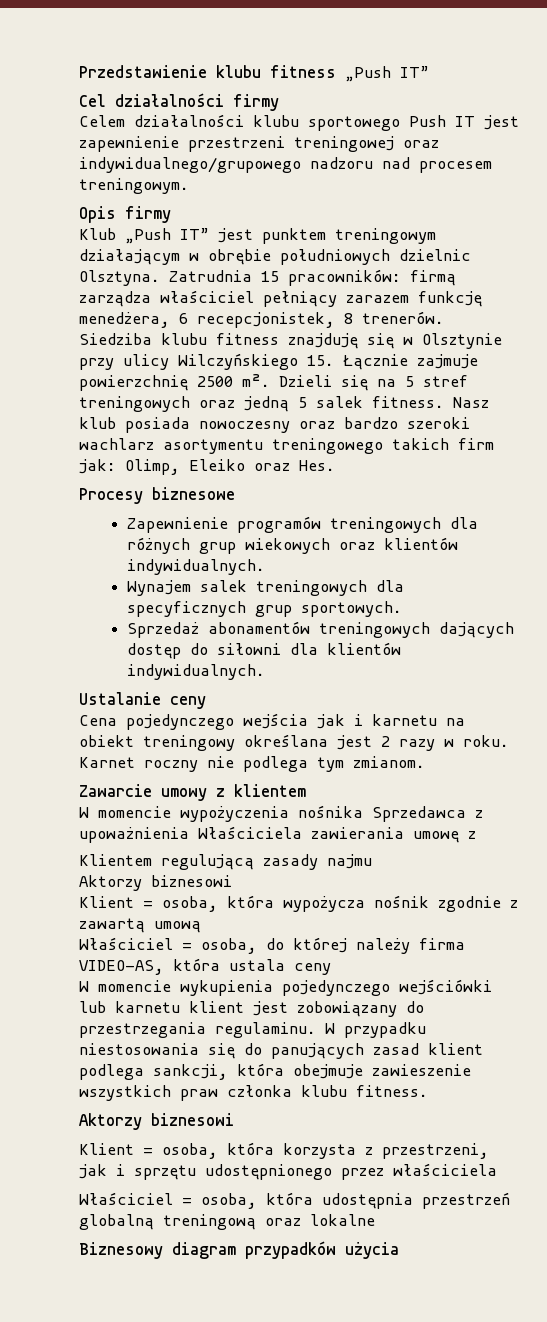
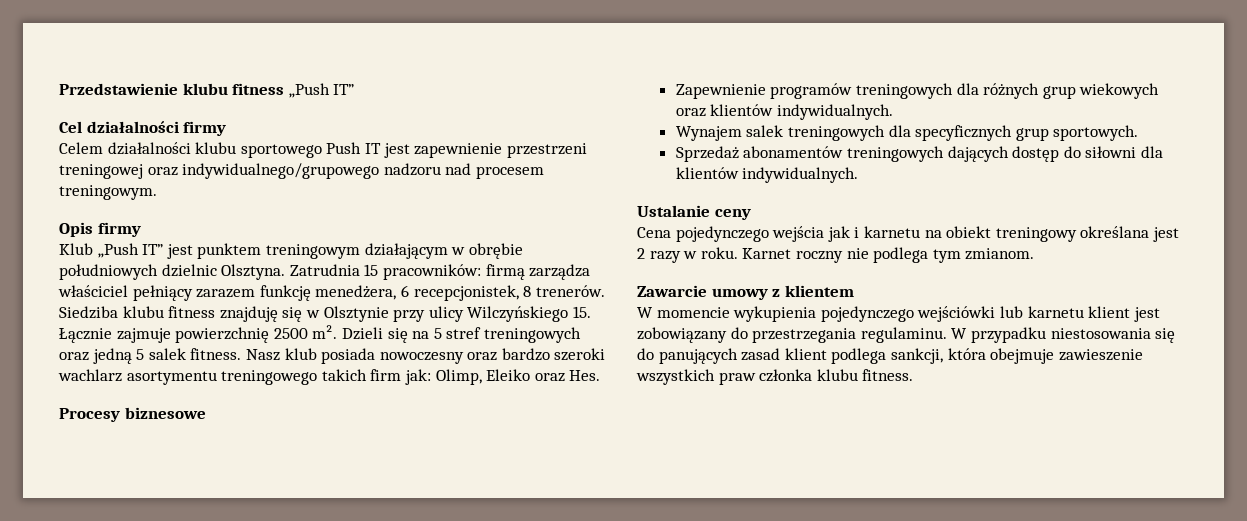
[79,805,483,822] [79,826,476,843] [79,854,372,870] [79,875,232,891] [79,895,518,912] [79,918,201,933] [79,937,465,954] [79,958,331,975] // W momencie wypożyczenia nośnika Sprzedawca z upoważnienia Właściciela zawierania umowę z // Klientem regulującą zasady najmu // Aktorzy biznesowi // Klient = osoba, która wypożycza nośnik zgodnie z zawartą umową // Właściciel = osoba, do której należy firma VIDEO-AS, która ustala ceny -> (854, 291) none
[79,1113,234,1130] [79,1142,489,1159] [79,1163,497,1180] [79,1192,510,1209] [79,1214,375,1230] [79,1241,399,1259] // Aktorzy biznesowi // Klient = osoba, która korzysta z przestrzeni, jak i sprzętu udostępnionego przez właściciela // Właściciel = osoba, która udostępnia przestrzeń globalną treningową oraz lokalne // Biznesowy diagram przypadków użycia -> (914, 375) none

